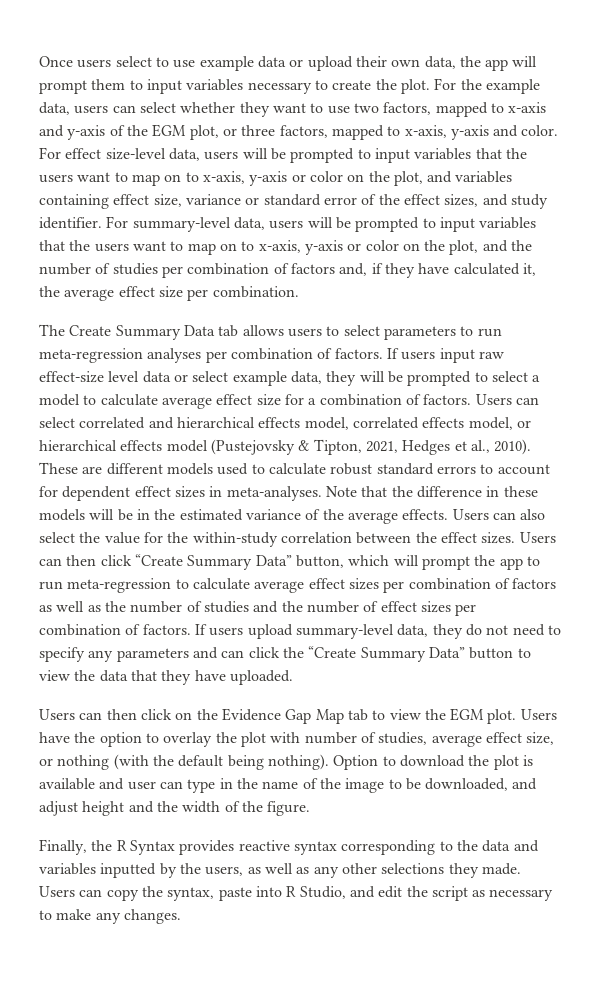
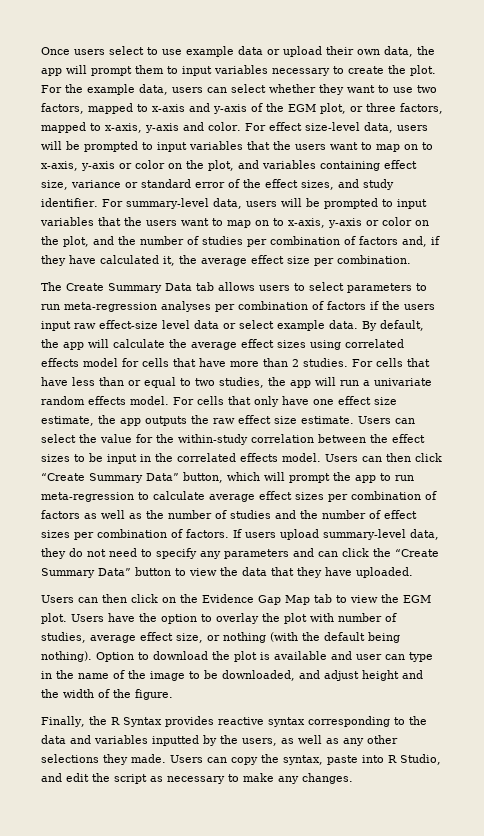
[334,348,399,359] factors. If -> [327,301,400,310] factors if the
[290,371,541,386] [39,394,539,409] [39,417,531,430] [39,439,532,455] [39,462,550,475] [39,486,538,501] [39,509,546,524] data, they will be prompted to select a model to calculate average effect size for a combination of factors. Users can select correlated and hierarchical effects model, correlated effects model, or hierarchical effects model (Pustejovsky & Tipton, 2021, Hedges et al., 2010). These are different models used to calculate robust standard errors to account for dependent effect sizes in meta-analyses. Note that the difference in these models will be in the estimated variance of the average effects. Users can also -> [329,320,424,331] [41,339,404,350] [41,358,430,367] [41,377,432,388] [41,396,397,407] [41,415,415,426] data. By default, the app will calculate the average effect sizes using correlated effects model for cells that have more than 2 studies. For cells that have less than or equal to two studies, the app will run a univariate random effects model. For cells that only have one effect size estimate, the app outputs the raw effect size estimate. Users can
[481,532,516,544] sizes. -> [41,453,321,464] sizes to be input in the correlated effects model.

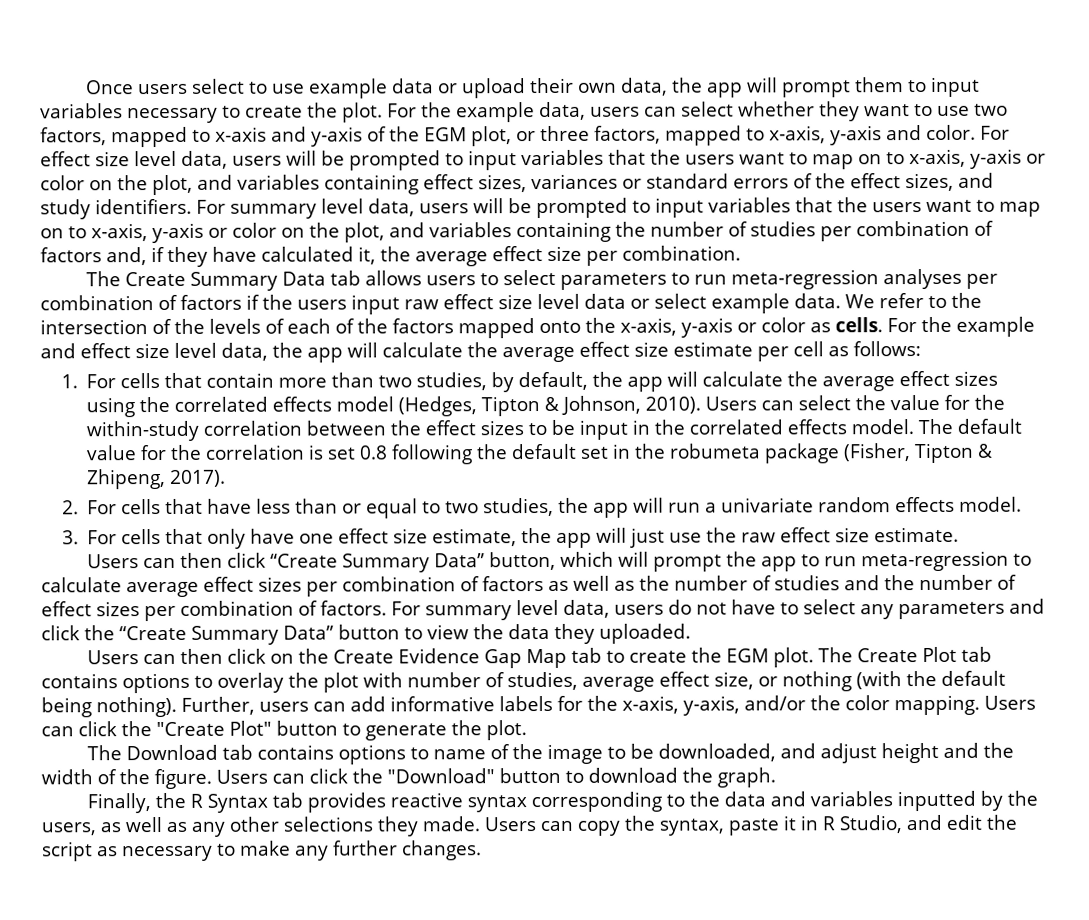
[304,122,360,131] size-level -> [95,150,177,167] size level
[41,180,121,190] size, variance -> [478,173,618,193] sizes, variances
[195,182,225,188] error -> [733,178,789,189] errors
[41,198,209,209] identifier. For summary-level -> [95,198,364,219] identifiers. For summary level
(114, 240) none -> [429,221,611,243] variables containing
[99,320,158,329] effect-size -> [443,294,533,310] effect size
[362,321,377,331] By -> [845,292,982,309] [40,316,1035,339] [40,341,921,363] [60,372,515,393] We refer to the intersection of the levels of each of the factors mapped onto the x-axis, y-axis or color as cells. For the example and effect size level data, the app will calculate the average effect size estimate per cell as follows: // 1. For cells that contain more than two studies, by
(341, 345) none -> [139,396,171,413] the
[122,358,430,367] [41,377,432,388] [41,396,397,407] [41,415,354,426] for cells that have more than 2 studies. For cells that have less than or equal to two studies, the app will run a univariate random effects model. For cells that only have one effect size estimate, the app outputs the raw effect size estimate. -> [398,395,702,417] (Hedges, Tipton & Johnson, 2010).
(321, 457) none -> [918,418,1023,435] [86,442,993,465] [87,468,227,490] [61,496,1023,519] [61,526,960,549] The default value for the correlation is set 0.8 following the default set in the robumeta package (Fisher, Tipton & Zhipeng, 2017). // 2. For cells that have less than or equal to two studies, the app will run a univariate random effects model. // 3. For cells that only have one effect size estimate, the app will just use the raw effect size estimate. //
[233,529,439,540] [41,548,197,559] If users upload summary-level data, they do not need to specify -> [391,599,856,621] For summary level data, users do not have to select
[318,551,338,557] can -> (1045, 606) none
[271,567,352,578] that they have -> [554,623,595,644] they
(198, 598) none -> [332,649,394,664] Create
[350,595,378,603] view -> [628,650,687,663] create
[71,613,197,624] Users have the option -> [817,646,992,663] [41,672,190,694] The Create Plot tab contains options
[96,651,433,662] [41,670,74,679] Option to download the plot is available and user can type in the -> [181,694,1036,716] [41,720,527,741] [86,744,429,765] Further, users can add informative labels for the x-axis, y-axis, and/or the color mapping. Users can click the "Create Plot" button to generate the plot. // The Download tab contains options to
(173, 694) none -> [216,767,776,788] Users can click the "Download" button to download the graph.
(162, 722) none -> [271,792,303,808] tab
[362,755,384,763] into -> [783,815,818,831] it in
(299, 780) none -> [332,840,398,856] further

